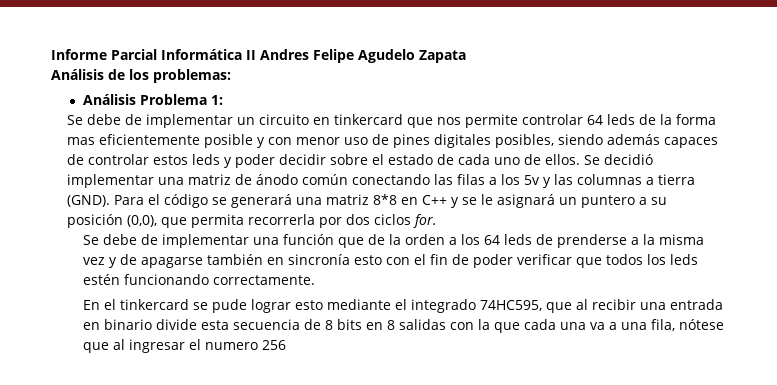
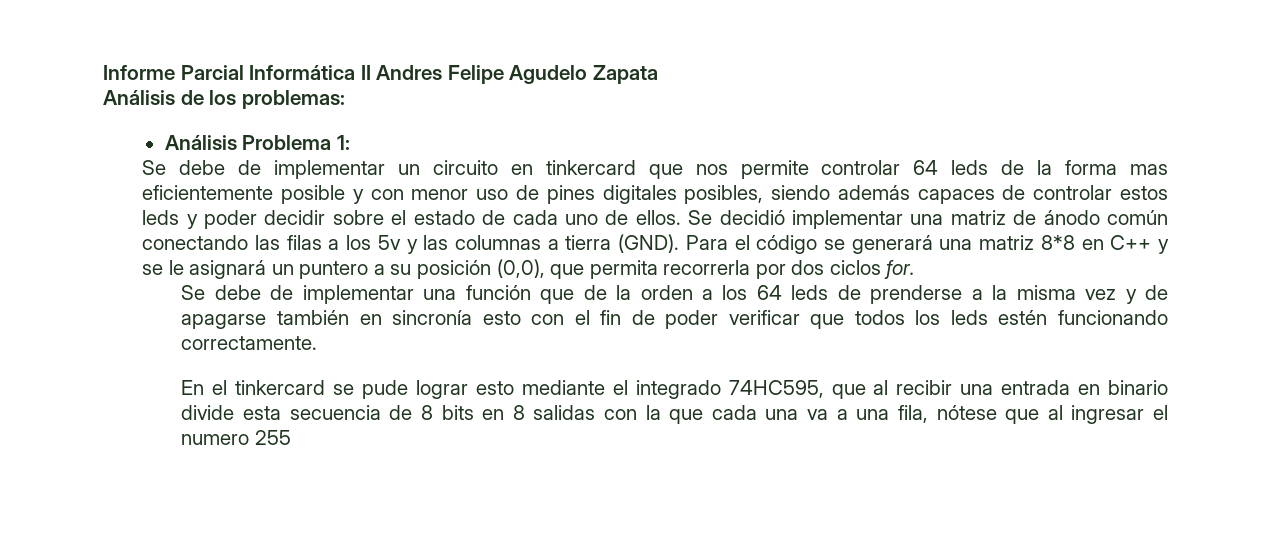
[262,340,287,350] 256 -> [254,430,291,445] 255

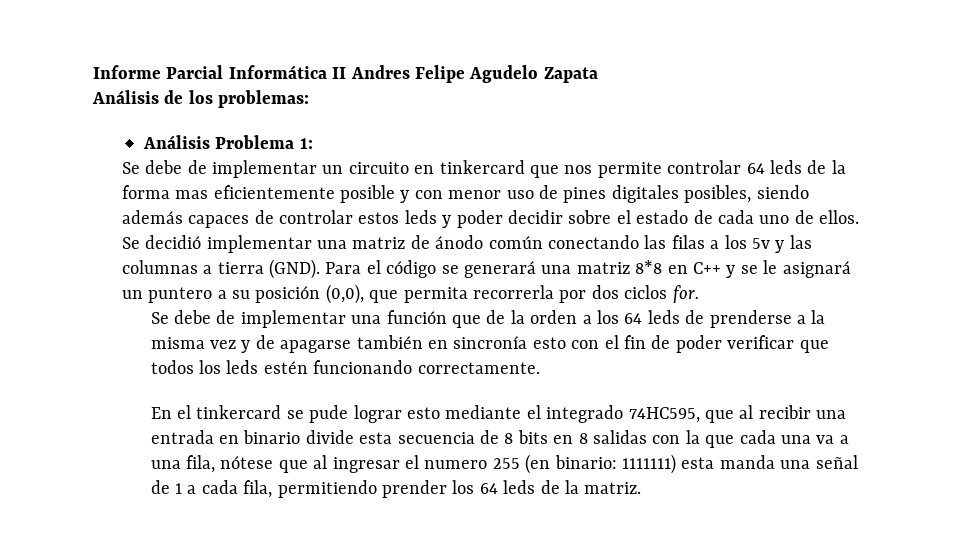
(291, 437) none -> [525,454,858,474] [150,480,642,498] (en binario: 1111111) esta manda una señal de 1 a cada fila, permitiendo prender los 64 leds de la matriz.

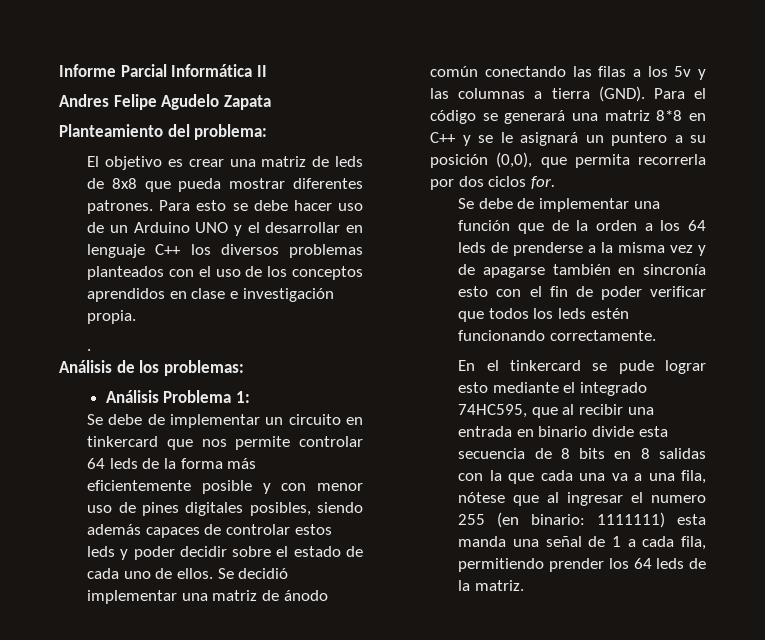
(347, 73) none -> (267, 71) //
(598, 75) none -> [59,124,268,140] [87,156,363,170] [87,178,363,192] [87,200,363,214] [87,222,363,236] [87,244,363,258] [87,266,363,280] [87,288,334,302] [87,310,137,324] [87,349,92,351] // Planteamiento del problema: // El objetivo es crear una matriz de leds de 8x8 que pueda mostrar diferentes patrones. Para esto se debe hacer uso de un Arduino UNO y el desarrollar en lenguaje C++ los diversos problemas planteados con el uso de los conceptos aprendidos en clase e investigación propia. // .
[175,190,209,199] mas -> [227,458,257,469] más

